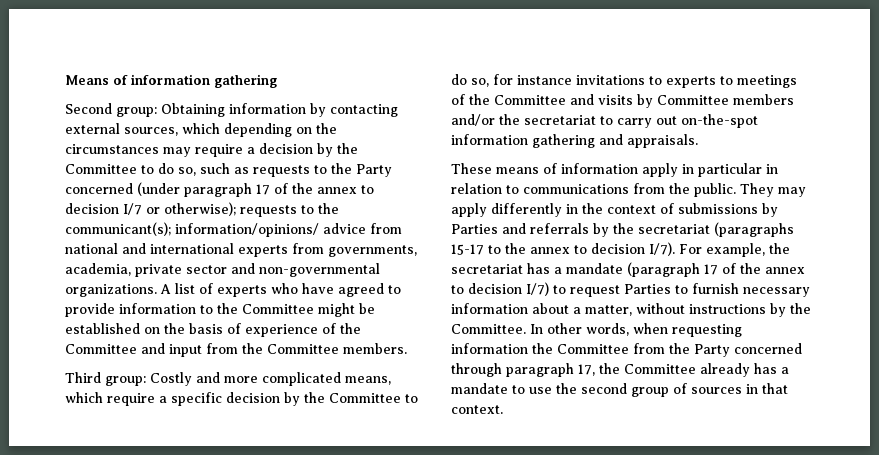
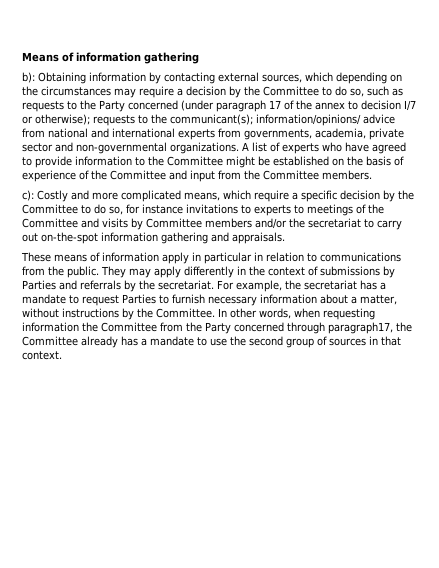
[65,103,157,117] Second group: -> [22,72,35,83] b):
[65,372,146,386] Third group: -> [22,190,34,201] c):
[638,222,794,237] [451,242,675,256] secretariat (paragraphs 15-17 to the annex to decision I/7). -> [158,280,214,290] secretariat.
[627,262,805,277] [451,282,549,296] (paragraph 17 of the annex to decision I/7) -> (66, 299) none
[506,363,595,377] paragraph 17, -> [328,322,393,334] paragraph17,

